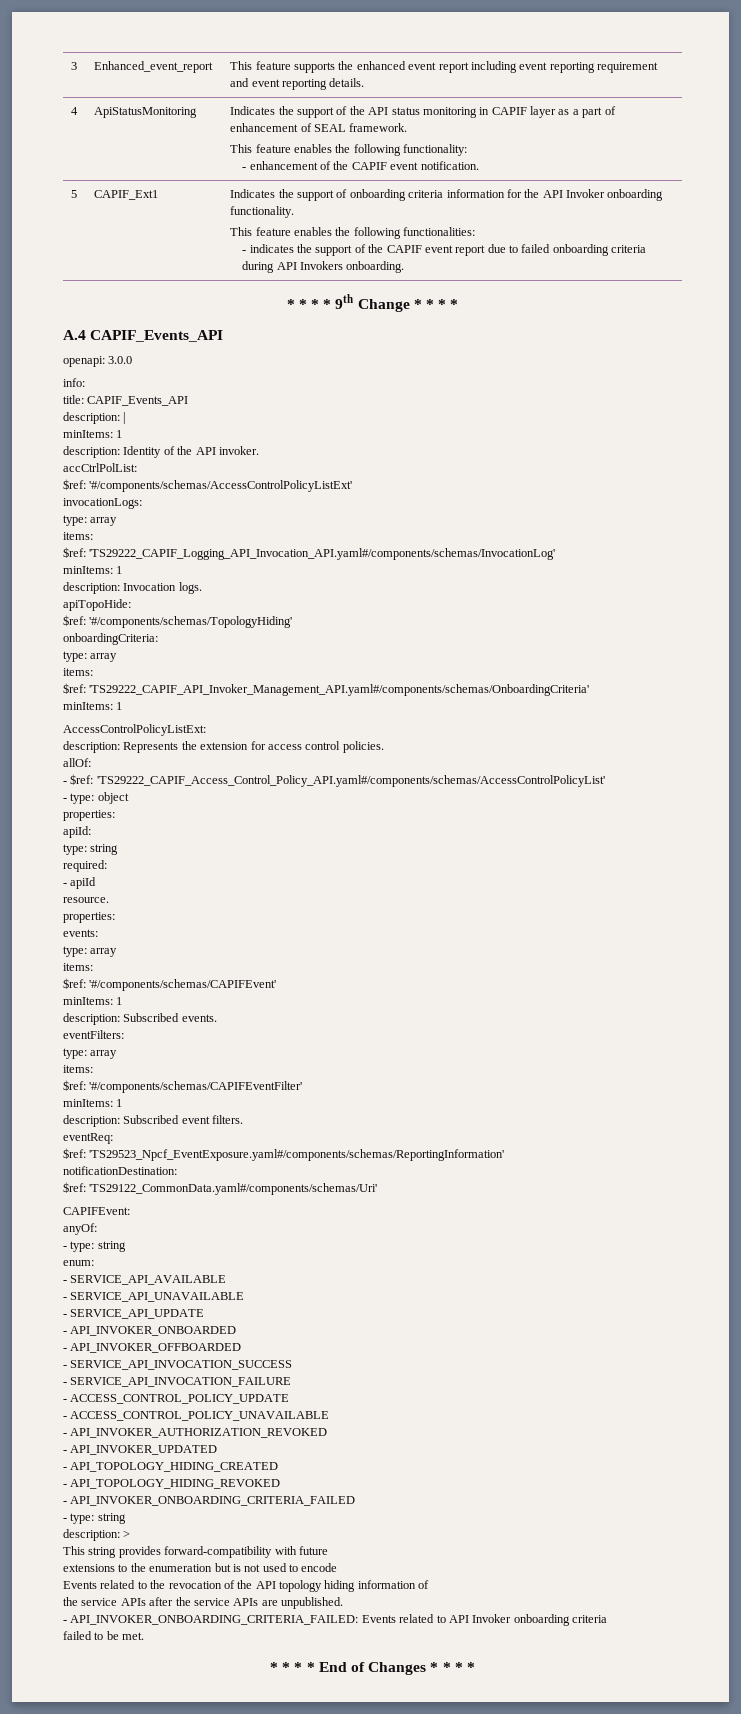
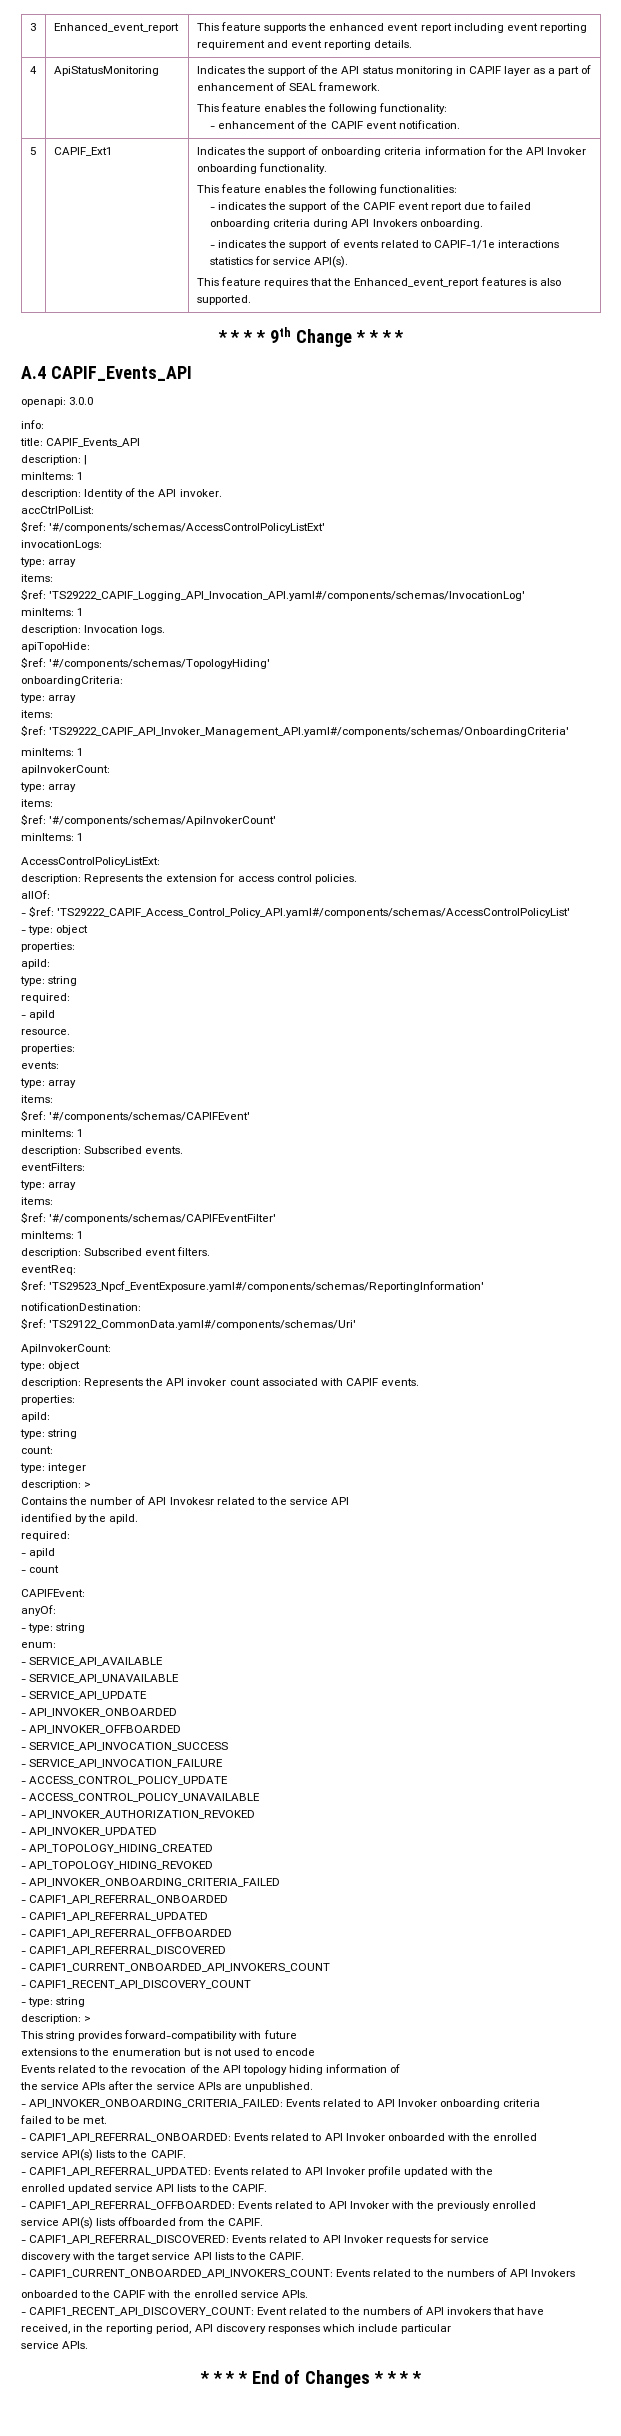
(405, 267) none -> [210,239,560,250] [210,256,349,268] [196,277,561,288] [196,295,251,305] // - indicates the support of events related to CAPIF-1/1e interactions statistics for service API(s). // This feature requires that the Enhanced_event_report features is also supported.
(123, 706) none -> [21,765,110,775] [20,782,77,792] [21,799,53,807] [21,814,277,826] [21,833,84,841] // apiInvokerCount: // type: array // items: // $ref: '#/components/schemas/ApiInvokerCount' // minItems: 1
(378, 1189) none -> [21,1344,111,1354] [20,1361,81,1371] [21,1378,419,1388] [21,1395,75,1405] [21,1412,50,1422] [20,1429,78,1439] [21,1446,53,1454] [20,1463,87,1473] [21,1480,92,1490] [21,1496,350,1505] [21,1513,139,1524] [21,1531,70,1541] [21,1548,56,1558] [21,1565,60,1573] // ApiInvokerCount: // type: object // description: Represents the API invoker count associated with CAPIF events. // properties: // apiId: // type: string // count: // type: integer // description: > // Contains the number of API Invokesr related to the service API // identified by the apiId. // required: // - apiId // - count
(356, 1501) none -> [21,1895,229,1904] [21,1912,209,1921] [21,1929,233,1938] [21,1946,227,1955] [21,1963,331,1972] [21,1980,252,1989] // - CAPIF1_API_REFERRAL_ONBOARDED // - CAPIF1_API_REFERRAL_UPDATED // - CAPIF1_API_REFERRAL_OFFBOARDED // - CAPIF1_API_REFERRAL_DISCOVERED // - CAPIF1_CURRENT_ONBOARDED_API_INVOKERS_COUNT // - CAPIF1_RECENT_API_DISCOVERY_COUNT
(145, 1636) none -> [21,2133,538,2142] [21,2149,186,2161] [21,2166,494,2177] [21,2184,267,2194] [21,2201,537,2211] [21,2217,263,2229] [21,2234,489,2245] [21,2252,304,2262] [21,2268,575,2278] [21,2290,308,2298] [21,2306,545,2316] [21,2324,452,2334] [21,2341,89,2349] // - CAPIF1_API_REFERRAL_ONBOARDED: Events related to API Invoker onboarded with the enrolled // service API(s) lists to the CAPIF. // - CAPIF1_API_REFERRAL_UPDATED: Events related to API Invoker profile updated with the // enrolled updated service API lists to the CAPIF. // - CAPIF1_API_REFERRAL_OFFBOARDED: Events related to API Invoker with the previously enrolled // service API(s) lists offboarded from the CAPIF. // - CAPIF1_API_REFERRAL_DISCOVERED: Events related to API Invoker requests for service // discovery with the target service API lists to the CAPIF. // - CAPIF1_CURRENT_ONBOARDED_API_INVOKERS_COUNT: Events related to the numbers of API Invokers // onboarded to the CAPIF with the enrolled service APIs. // - CAPIF1_RECENT_API_DISCOVERY_COUNT: Event related to the numbers of API invokers that have // received, in the reporting period, API discovery responses which include particular // service APIs.

